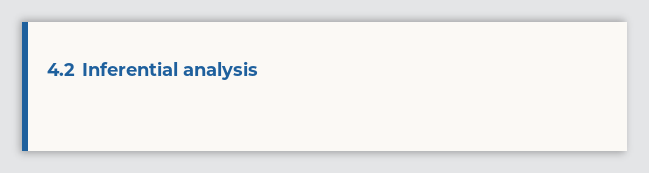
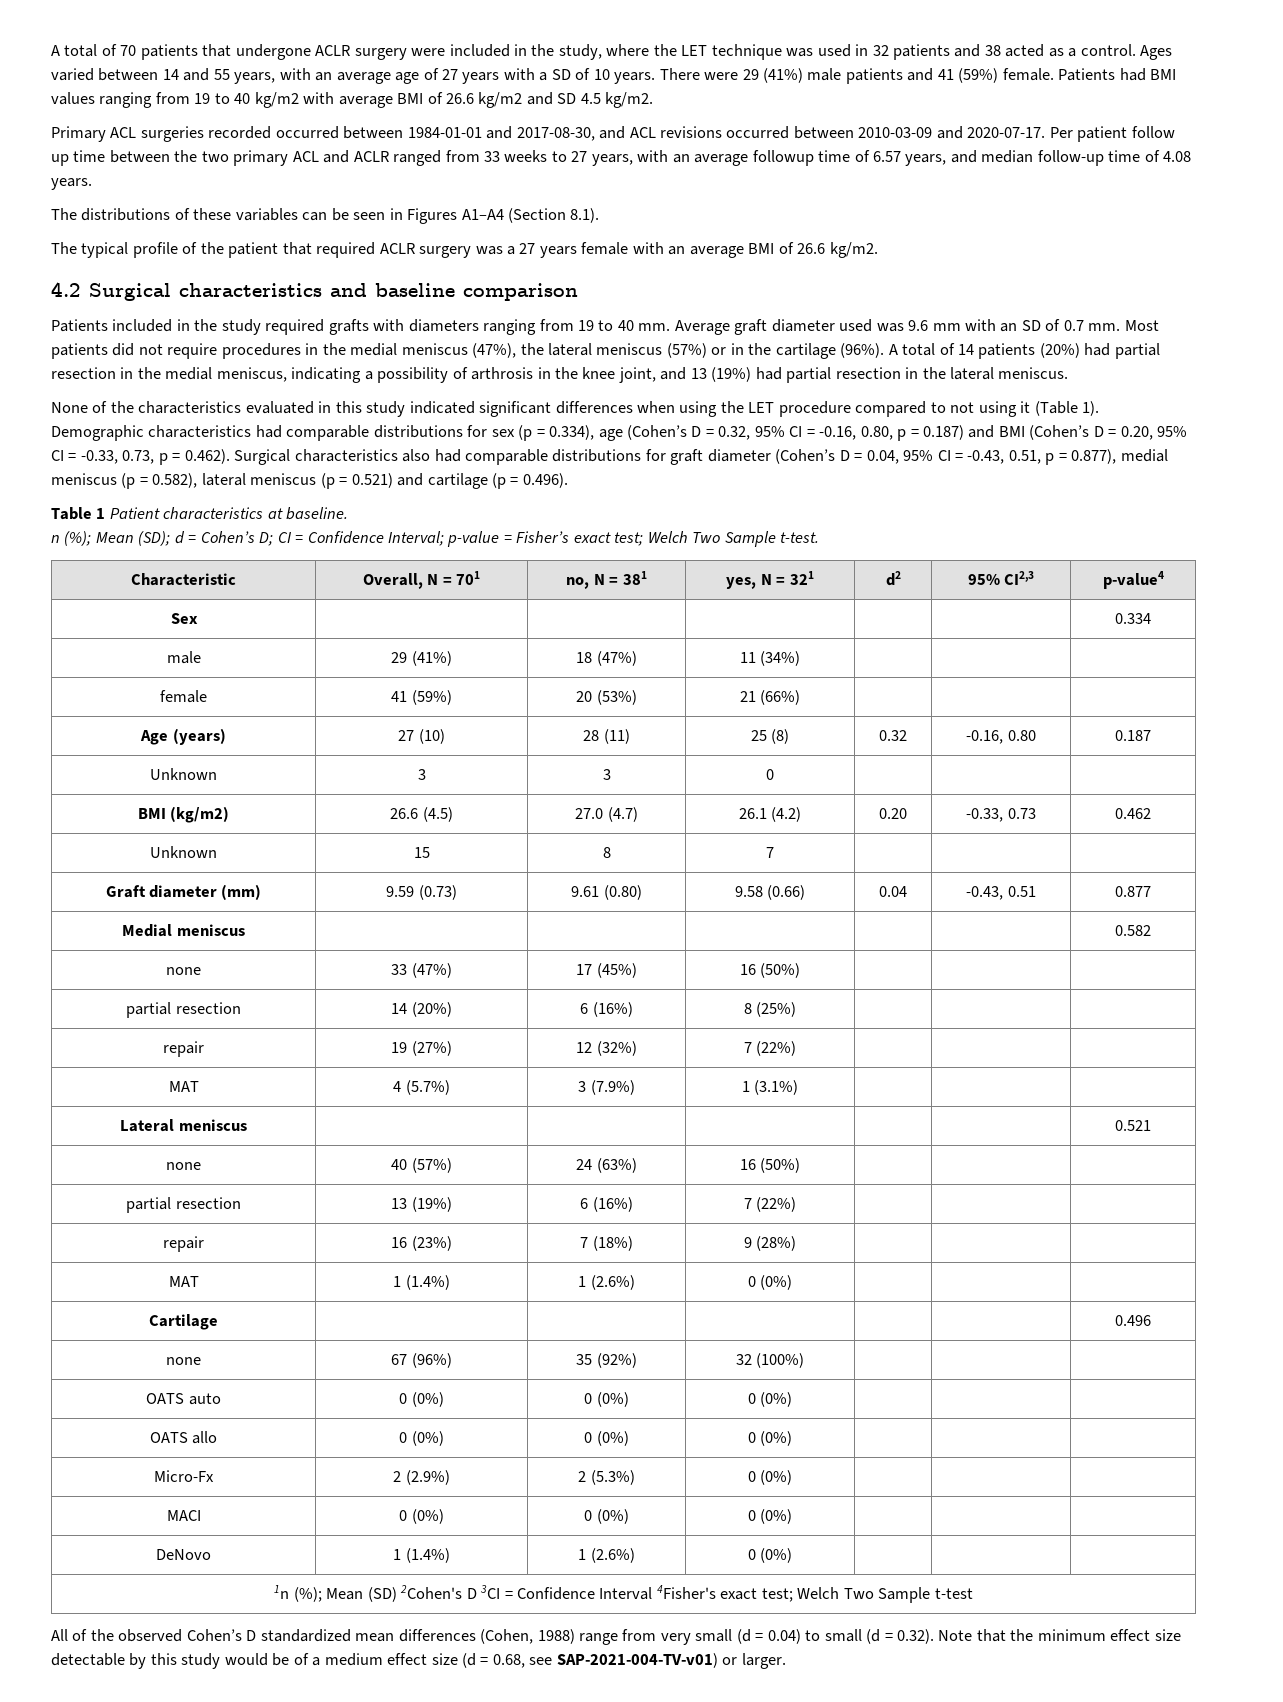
[47,61,259,80] 4.2 Inferential analysis -> [51,44,1173,60] [51,68,1177,84] [51,92,654,108] [51,126,1175,142] [51,150,1192,166] [51,178,92,190] [51,208,600,224] [51,242,878,258] [51,282,579,301] [51,319,1159,335] [51,343,1160,359] [51,367,1069,383] [51,401,1100,417] [51,425,1188,441] [51,449,1168,465] [51,473,568,489] [51,507,349,520] [51,531,820,547] [131,573,236,586] [362,571,481,589] [566,571,647,589] [726,571,814,589] [885,571,901,586] [967,571,1035,585] [1102,571,1164,589] [170,613,198,624] [1115,613,1151,624] [166,651,201,664] [391,651,452,666] [576,651,637,666] [739,651,801,666] [160,690,207,703] [391,690,452,705] [576,690,637,705] [739,690,801,705] [140,728,226,745] [398,729,445,744] [583,729,630,744] [750,729,790,744] [879,730,907,741] [966,730,1036,744] [1115,730,1151,741] [150,768,217,780] [417,769,426,780] [602,769,611,780] [766,769,774,780] [137,806,230,823] [390,807,453,822] [575,807,638,822] [738,807,802,822] [879,808,907,819] [966,808,1036,822] [1115,808,1151,819] [150,846,217,858] [413,847,430,858] [602,847,611,858] [766,847,774,858] [105,884,262,900] [386,885,457,900] [571,885,642,900] [734,885,806,900] [879,886,907,897] [966,886,1036,900] [1115,886,1151,897] [122,924,245,937] [1115,925,1151,936] [166,967,201,975] [391,963,452,978] [576,963,637,978] [739,963,801,978] [126,1002,241,1018] [391,1002,452,1017] [580,1002,633,1017] [743,1002,797,1017] [163,1041,204,1057] [391,1041,452,1056] [576,1041,637,1056] [743,1041,797,1056] [168,1081,199,1092] [393,1080,450,1095] [578,1080,635,1095] [741,1080,799,1095] [120,1119,247,1132] [1115,1120,1151,1131] [166,1162,201,1170] [391,1158,452,1173] [576,1158,637,1173] [739,1158,801,1173] [126,1197,241,1213] [391,1197,452,1212] [580,1197,633,1212] [743,1197,797,1212] [163,1236,204,1252] [391,1236,452,1251] [580,1236,633,1251] [743,1236,797,1251] [168,1276,199,1287] [393,1275,450,1290] [578,1275,635,1290] [747,1275,793,1290] [149,1314,218,1330] [1115,1315,1151,1326] [166,1357,201,1365] [391,1353,452,1368] [576,1353,637,1368] [735,1353,805,1368] [146,1393,221,1405] [399,1392,444,1407] [584,1392,629,1407] [747,1392,793,1407] [149,1431,218,1444] [399,1431,444,1446] [584,1431,629,1446] [747,1431,793,1446] [154,1470,214,1482] [393,1470,450,1485] [578,1470,635,1485] [747,1470,793,1485] [166,1510,201,1521] [399,1509,444,1524] [584,1509,629,1524] [747,1509,793,1524] [156,1549,211,1560] [393,1548,450,1563] [578,1548,635,1563] [747,1548,793,1563] [274,1585,973,1603] [51,1629,1181,1645] [51,1653,786,1669] A total of 70 patients that undergone ACLR surgery were included in the study, where the LET technique was used in 32 patients and 38 acted as a control. Ages varied between 14 and 55 years, with an average age of 27 years with a SD of 10 years. There were 29 (41%) male patients and 41 (59%) female. Patients had BMI values ranging from 19 to 40 kg/m2 with average BMI of 26.6 kg/m2 and SD 4.5 kg/m2. // Primary ACL surgeries recorded occurred between 1984-01-01 and 2017-08-30, and ACL revisions occurred between 2010-03-09 and 2020-07-17. Per patient follow up time between the two primary ACL and ACLR ranged from 33 weeks to 27 years, with an average followup time of 6.57 years, and median follow-up time of 4.08 years. // The distributions of these variables can be seen in Figures A1–A4 (Section 8.1). // The typical profile of the patient that required ACLR surgery was a 27 years female with an average BMI of 26.6 kg/m2. // 4.2 Surgical characteristics and baseline comparison // Patients included in the study required grafts with diameters ranging from 19 to 40 mm. Average graft diameter used was 9.6 mm with an SD of 0.7 mm. Most patients did not require procedures in the medial meniscus (47%), the lateral meniscus (57%) or in the cartilage (96%). A total of 14 patients (20%) had partial resection in the medial meniscus, indicating a possibility of arthrosis in the knee joint, and 13 (19%) had partial resection in the lateral meniscus. // None of the characteristics evaluated in this study indicated significant differences when using the LET procedure compared to not using it (Table 1). Demographic characteristics had comparable distributions for sex (p = 0.334), age (Cohen’s D = 0.32, 95% CI = -0.16, 0.80, p = 0.187) and BMI (Cohen’s D = 0.20, 95% CI = -0.33, 0.73, p = 0.462). Surgical characteristics also had comparable distributions for graft diameter (Cohen’s D = 0.04, 95% CI = -0.43, 0.51, p = 0.877), medial meniscus (p = 0.582), lateral meniscus (p = 0.521) and cartilage (p = 0.496). // Table 1 Patient characteristics at baseline. // n (%); Mean (SD); d = Cohen’s D; CI = Confidence Interval; p-value = Fisher’s exact test; Welch Two Sample t-test. // Characteristic | Overall, N = 701 | no, N = 381 | yes, N = 321 | d2 | 95% CI2,3 | p-value4 // Sex | | | | | | 0.334 // male | 29 (41%) | 18 (47%) | 11 (34%) | | | // female | 41 (59%) | 20 (53%) | 21 (66%) | | | // Age (years) | 27 (10) | 28 (11) | 25 (8) | 0.32 | -0.16, 0.80 | 0.187 // Unknown | 3 | 3 | 0 | | | // BMI (kg/m2) | 26.6 (4.5) | 27.0 (4.7) | 26.1 (4.2) | 0.20 | -0.33, 0.73 | 0.462 // Unknown | 15 | 8 | 7 | | | // Graft diameter (mm) | 9.59 (0.73) | 9.61 (0.80) | 9.58 (0.66) | 0.04 | -0.43, 0.51 | 0.877 // Medial meniscus | | | | | | 0.582 // none | 33 (47%) | 17 (45%) | 16 (50%) | | | // partial resection | 14 (20%) | 6 (16%) | 8 (25%) | | | // repair | 19 (27%) | 12 (32%) | 7 (22%) | | | // MAT | 4 (5.7%) | 3 (7.9%) | 1 (3.1%) | | | // Lateral meniscus | | | | | | 0.521 // none | 40 (57%) | 24 (63%) | 16 (50%) | | | // partial resection | 13 (19%) | 6 (16%) | 7 (22%) | | | // repair | 16 (23%) | 7 (18%) | 9 (28%) | | | // MAT | 1 (1.4%) | 1 (2.6%) | 0 (0%) | | | // Cartilage | | | | | | 0.496 // none | 67 (96%) | 35 (92%) | 32 (100%) | | | // OATS auto | 0 (0%) | 0 (0%) | 0 (0%) | | | // OATS allo | 0 (0%) | 0 (0%) | 0 (0%) | | | // Micro-Fx | 2 (2.9%) | 2 (5.3%) | 0 (0%) | | | // MACI | 0 (0%) | 0 (0%) | 0 (0%) | | | // DeNovo | 1 (1.4%) | 1 (2.6%) | 0 (0%) | | | // 1n (%); Mean (SD) 2Cohen's D 3CI = Confidence Interval 4Fisher's exact test; Welch Two Sample t-test // All of the observed Cohen’s D standardized mean differences (Cohen, 1988) range from very small (d = 0.04) to small (d = 0.32). Note that the minimum effect size detectable by this study would be of a medium effect size (d = 0.68, see SAP-2021-004-TV-v01) or larger.

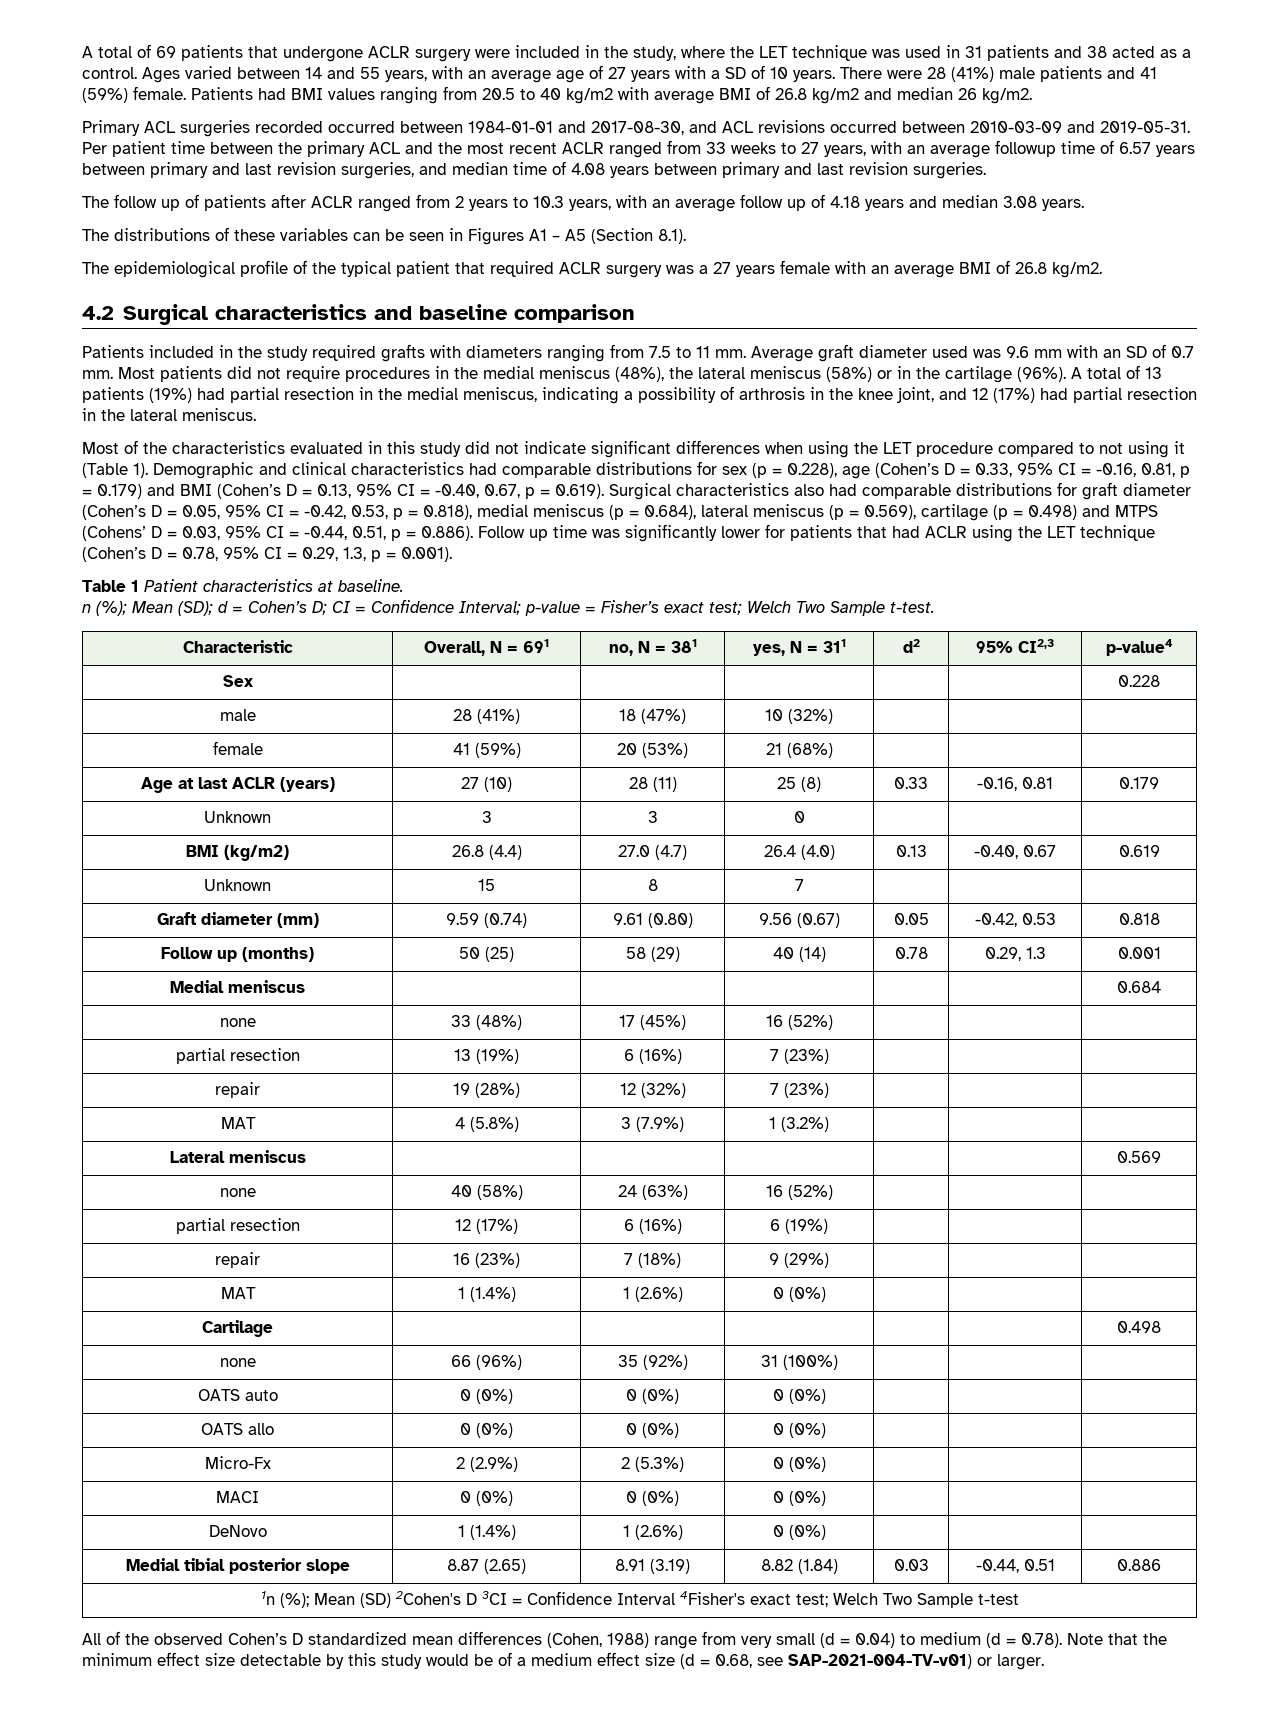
[51,44,137,57] A total of 70 -> [82,44,176,58] A total of 69
[872,45,889,56] 32 -> [965,46,982,58] 31
[742,69,759,80] 29 -> [927,67,946,79] 28
[194,93,211,104] 19 -> [482,88,515,100] 20.5
[446,93,475,104] 26.6 -> [775,88,807,100] 26.8
[557,93,601,104] SD 4.5 -> [897,87,977,100] median 26
[967,127,1046,138] 2020-07-17. -> [1100,121,1190,133] 2019-05-31.
[1131,126,1175,138] [51,154,69,166] follow up -> (166, 149) none
[201,151,229,162] two -> (302, 148) none
(350, 156) none -> [438,142,557,154] the most recent
[905,150,1104,166] years, and median follow-up -> [1156,145,1195,157] [82,162,508,179] years between primary and last revision surgeries, and median
(1192, 156) none -> [610,162,986,179] [82,194,1037,212] years between primary and last revision surgeries. // The follow up of patients after ACLR ranged from 2 years to 10.3 years, with an average follow up of 4.18 years and median 3.08
[461,209,504,220] A1–A4 -> [529,229,586,241] A1 – A5
[81,242,129,258] typical -> [114,261,235,278] epidemiological
(224, 248) none -> [341,261,391,277] typical
[797,243,826,254] 26.6 -> [1015,262,1047,274] 26.8
[578,320,634,331] 19 to 40 -> [649,346,710,358] 7.5 to 11
[472,343,517,358] (47%), -> [615,367,664,382] (48%),
[666,343,707,358] (57%) -> [826,367,872,382] (58%)
[958,343,1080,359] 14 patients (20%) -> [1145,367,1162,379] [82,387,192,403] 13 patients (19%)
[690,367,752,382] 13 (19%) -> [972,388,1035,403] 12 (17%)
[51,402,88,413] // None -> [82,442,119,454] // Most
[409,401,475,414] indicated -> [465,441,586,454] did not indicate
(144, 433) none -> [259,462,346,475] and clinical
[549,425,595,440] 0.334), -> [787,463,837,478] 0.228),
[718,426,751,440] 0.32, -> [975,463,1012,477] 0.33,
[860,425,965,441] 0.80, p = 0.187) -> [1141,463,1190,478] [82,484,142,499] 0.81, p = 0.179)
[1120,426,1188,440] [51,449,230,465] 0.20, 95% CI = -0.33, 0.73, p = 0.462). -> [317,484,604,499] 0.13, 95% CI = -0.40, 0.67, p = 0.619).
[866,449,1117,465] 0.04, 95% CI = -0.43, 0.51, p = 0.877), -> [182,505,472,520] 0.05, 95% CI = -0.42, 0.53, p = 0.818),
[152,473,198,488] 0.582), -> [644,505,696,520] 0.684),
[351,473,424,488] 0.521) and -> [864,505,916,520] 0.569),
[522,473,568,488] 0.496). -> [1028,505,1158,520] [82,524,1155,542] [82,547,452,562] 0.498) and MTPS (Cohens’ D = 0.03, 95% CI = -0.44, 0.51, p = 0.886). Follow up time was significantly lower for patients that had ACLR using the LET technique (Cohen’s D = 0.78, 95% CI = 0.29, 1.3, p = 0.001).
[456,571,481,585] 701 -> [523,639,549,653] 691
[789,571,814,585] 321 -> [822,639,846,653] 311
[1115,613,1151,624] 0.334 -> [1118,675,1160,687] 0.228
[391,652,408,663] 29 -> [452,709,472,721] 28
[739,651,801,666] 11 (34%) -> [765,709,833,724] 10 (32%)
[760,690,801,705] (66%) -> [786,743,833,758] (68%)
(169, 737) none -> [177,777,275,789] at last ACLR
[879,730,907,741] [966,730,1036,744] [1115,730,1151,741] 0.32 | -0.16, 0.80 | 0.187 -> [894,777,928,789] [977,777,1053,791] [1119,777,1159,789] 0.33 | -0.16, 0.81 | 0.179
[390,807,453,822] 26.6 (4.5) -> [451,845,522,860] 26.8 (4.4)
[738,807,802,822] [879,808,907,819] [966,808,1036,822] [1115,808,1151,819] 26.1 (4.2) | 0.20 | -0.33, 0.73 | 0.462 -> [763,845,835,860] [895,845,927,857] [974,845,1056,859] [1118,845,1160,857] 26.4 (4.0) | 0.13 | -0.40, 0.67 | 0.619
[418,885,457,900] (0.73) -> [483,913,527,928] (0.74)
[734,885,806,900] [879,886,907,897] [966,886,1036,900] [1115,886,1151,897] 9.58 (0.66) | 0.04 | -0.43, 0.51 | 0.877 -> [758,913,840,928] [893,913,929,925] [974,913,1056,927] [1118,913,1160,925] [161,947,314,962] [458,947,514,962] [625,947,680,962] [772,947,826,962] [894,947,928,959] [984,947,1046,961] [1117,947,1161,959] 9.56 (0.67) | 0.05 | -0.42, 0.53 | 0.818 // Follow up (months) | 50 (25) | 58 (29) | 40 (14) | 0.78 | 0.29, 1.3 | 0.001
[1115,925,1151,936] 0.582 -> [1117,981,1161,993] 0.684
[411,963,452,978] (47%) -> [475,1015,522,1030] (48%)
[760,963,801,978] [126,1002,241,1018] [391,1002,452,1017] [580,1002,633,1017] [743,1002,797,1017] [163,1041,204,1057] [391,1041,452,1056] [576,1041,637,1056] [743,1041,797,1056] [168,1081,199,1092] [393,1080,450,1095] [578,1080,635,1095] [741,1080,799,1095] [120,1119,247,1132] [1115,1120,1151,1131] [166,1162,201,1170] [391,1158,452,1173] [576,1158,637,1173] [739,1158,801,1173] (50%) | | | // partial resection | 14 (20%) | 6 (16%) | 8 (25%) | | | // repair | 19 (27%) | 12 (32%) | 7 (22%) | | | // MAT | 4 (5.7%) | 3 (7.9%) | 1 (3.1%) | | | // Lateral meniscus | | | | | | 0.521 // none | 40 (57%) | 24 (63%) | 16 (50%) -> [787,1015,833,1030] (52%)
[756,1197,797,1212] (22%) -> [783,1049,829,1064] [215,1082,260,1098] [452,1083,520,1098] [619,1083,686,1098] [769,1083,829,1098] [220,1117,256,1129] [454,1117,519,1132] [621,1117,684,1132] [769,1117,829,1132] [169,1150,306,1163] [1117,1151,1161,1163] [219,1188,256,1197] [450,1185,523,1200] [617,1185,688,1200] [765,1185,833,1200] [175,1218,300,1234] [454,1219,518,1234] [623,1219,682,1234] [770,1219,828,1234] (23%) | | | // repair | 19 (28%) | 12 (32%) | 7 (23%) | | | // MAT | 4 (5.8%) | 3 (7.9%) | 1 (3.2%) | | | // Lateral meniscus | | | | | | 0.569 // none | 40 (58%) | 24 (63%) | 16 (52%) | | | // partial resection | 12 (17%) | 6 (16%) | 6 (19%)
[756,1236,797,1251] (28%) -> [784,1253,829,1268] (29%)
[1115,1315,1151,1326] [166,1357,201,1365] [391,1354,408,1365] 0.496 // none | 67 -> [1117,1321,1161,1333] [219,1358,256,1367] [450,1355,471,1367] 0.498 // none | 66
[735,1354,752,1365] 32 -> [760,1355,778,1367] 31
(793, 1555) none -> [125,1558,350,1574] [446,1559,526,1574] [615,1559,690,1574] [760,1559,838,1574] [893,1559,929,1571] [975,1559,1055,1573] [1117,1559,1161,1571] // Medial tibial posterior slope | 8.87 (2.65) | 8.91 (3.19) | 8.82 (1.84) | 0.03 | -0.44, 0.51 | 0.886
[824,1629,935,1644] small (d = 0.32). -> [920,1632,1062,1648] medium (d = 0.78).

